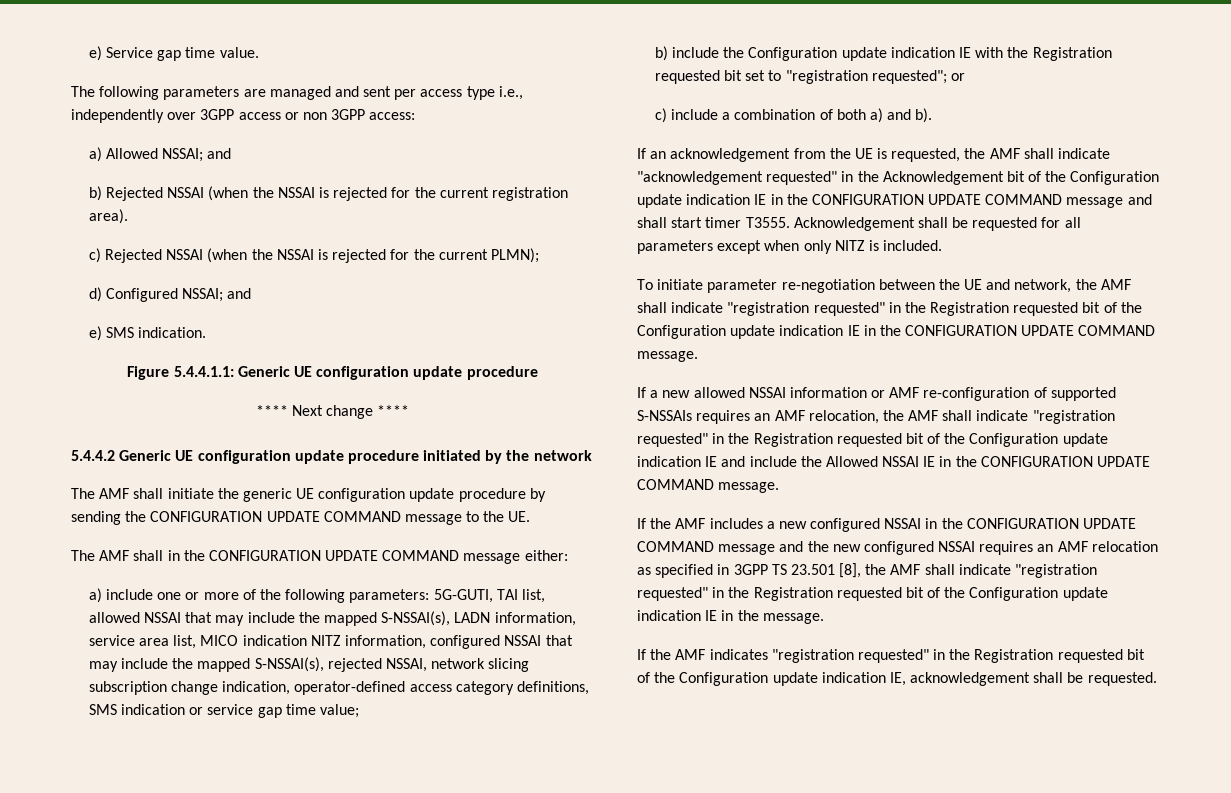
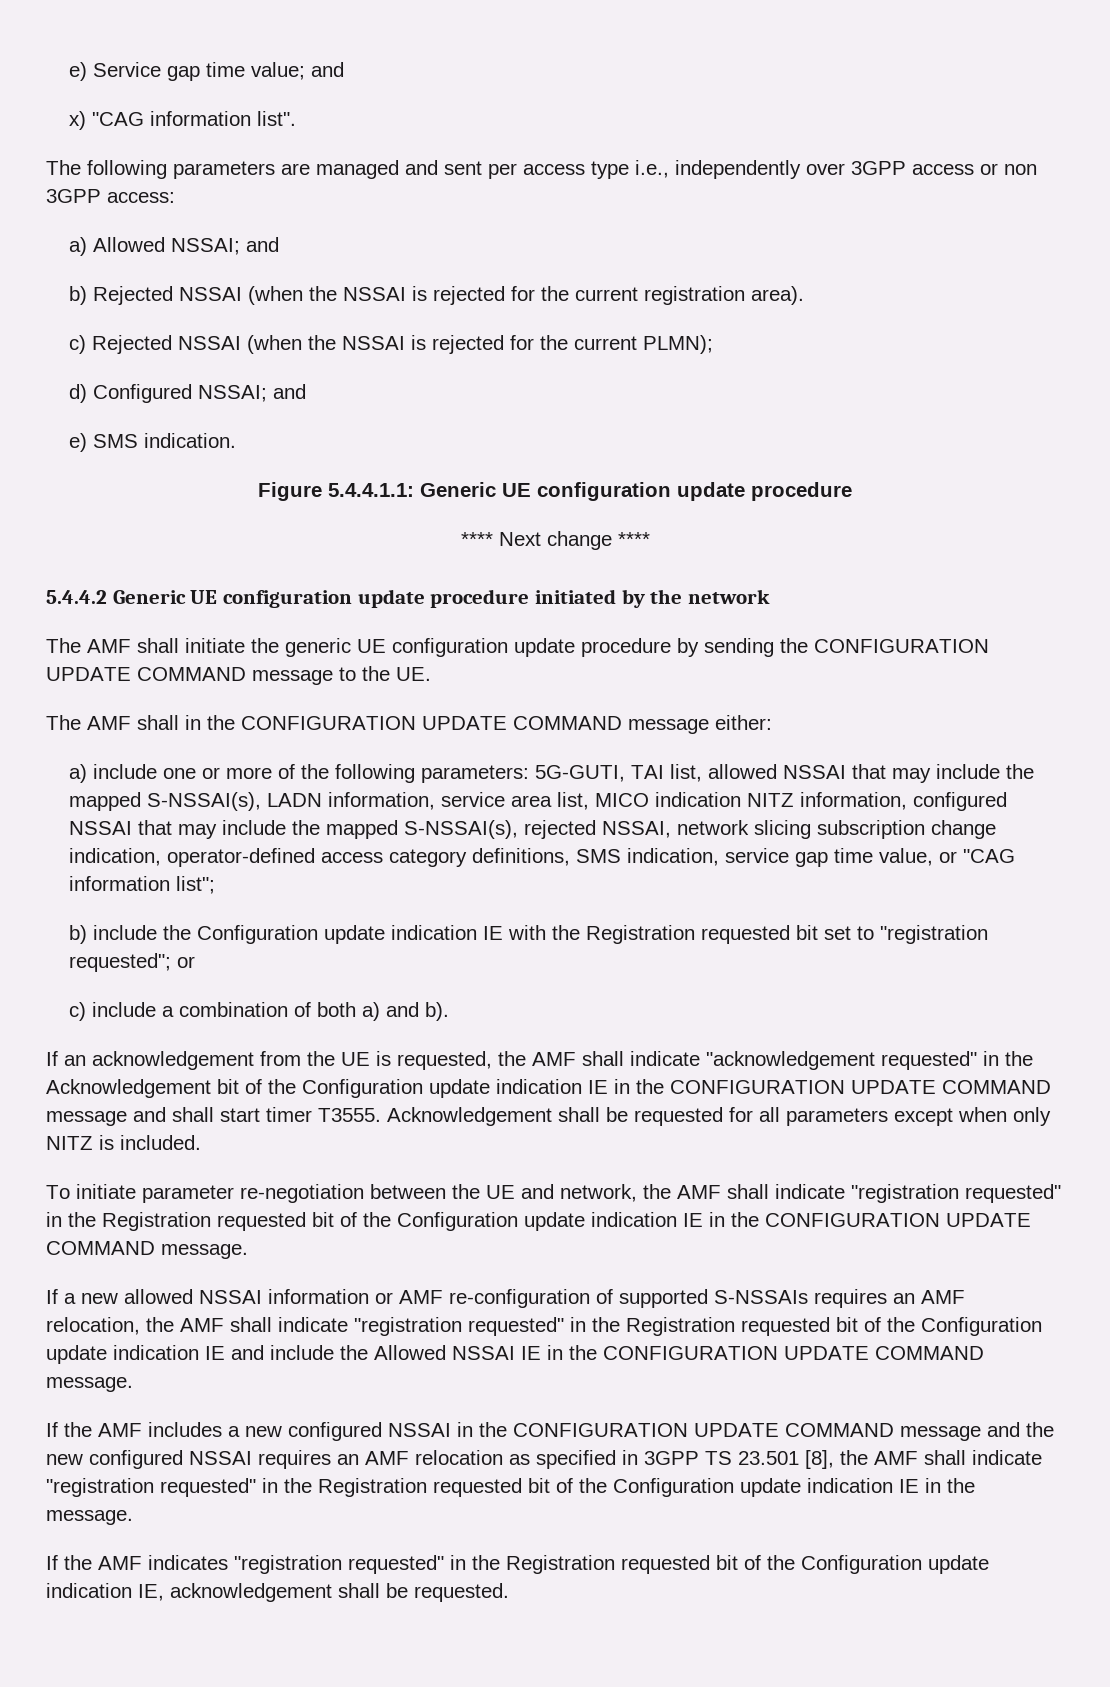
[219,47,259,58] value. -> [251,62,345,80] [69,111,297,130] value; and // x) "CAG information list".
[121,704,204,715] indication or -> [627,848,720,866] indication,
[320,704,360,718] value; -> [879,848,1016,866] [69,876,216,894] value, or "CAG information list";

